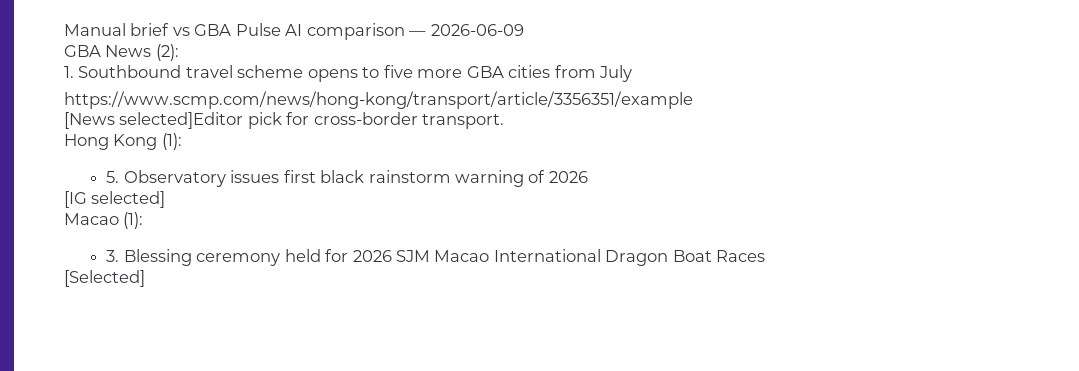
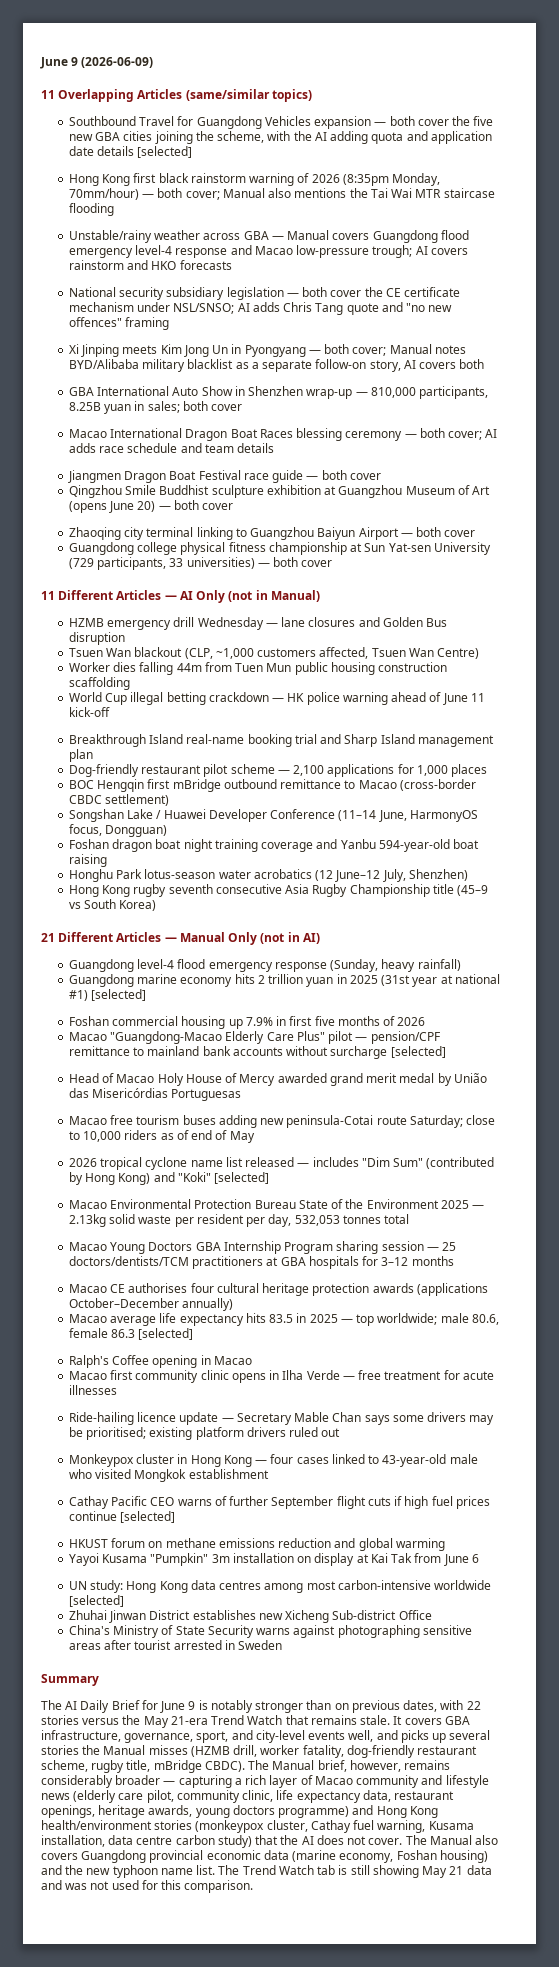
[64,23,524,40] [64,44,179,61] [64,65,633,82] [64,91,693,109] [64,112,505,129] [64,133,182,150] [106,170,280,187] Manual brief vs GBA Pulse AI comparison — 2026-06-09 // GBA News (2): // 1. Southbound travel scheme opens to five more GBA cities from July // https://www.scmp.com/news/hong-kong/transport/article/3356351/example // [News selected]Editor pick for cross-border transport. // Hong Kong (1): // 5. Observatory issues -> [40,57,154,69] [41,89,312,102] [68,116,494,129] [68,131,492,144] [68,146,193,158] [68,174,131,186] June 9 (2026-06-09) // 11 Overlapping Articles (same/similar topics) // Southbound Travel for Guangdong Vehicles expansion — both cover the five new GBA cities joining the scheme, with the AI adding quota and application date details [selected] // Hong Kong
[64,191,166,208] [64,212,144,229] [106,249,430,266] // [IG selected] // Macao (1): // 3. Blessing ceremony held for 2026 SJM -> [342,173,441,186] [68,188,495,200] [68,203,114,216] [68,230,469,243] [68,245,468,258] [68,260,232,270] [68,287,461,300] [68,302,453,315] [68,317,170,330] [68,344,466,357] [68,359,485,372] [68,386,489,399] [68,401,243,414] (8:35pm Monday, 70mm/hour) — both cover; Manual also mentions the Tai Wai MTR staircase flooding // Unstable/rainy weather across GBA — Manual covers Guangdong flood emergency level-4 response and Macao low-pressure trough; AI covers rainstorm and HKO forecasts // National security subsidiary legislation — both cover the CE certificate mechanism under NSL/SNSO; AI adds Chris Tang quote and "no new offences" framing // Xi Jinping meets Kim Jong Un in Pyongyang — both cover; Manual notes BYD/Alibaba military blacklist as a separate follow-on story, AI covers both // GBA International Auto Show in Shenzhen wrap-up — 810,000 participants, 8.25B yuan in sales; both cover //
[64,270,145,287] // [Selected] -> [296,428,498,441] [68,443,275,453] [67,470,381,483] [68,485,491,498] [68,500,234,513] [68,527,476,540] [68,542,491,555] [68,557,333,570] [41,590,320,603] [68,617,448,630] [68,632,125,645] [68,647,480,659] [68,662,448,675] [68,677,130,690] [68,692,485,705] [68,707,110,717] [68,734,494,747] [68,749,93,762] [68,764,488,777] [68,779,476,792] [68,794,170,806] [68,809,478,822] [68,824,168,837] [68,839,480,852] [68,854,107,867] [68,869,468,882] [68,884,489,897] [68,899,157,911] [41,932,320,945] [68,959,461,972] [68,974,500,987] [68,989,147,1001] [68,1016,426,1029] [68,1031,440,1044] [68,1046,446,1059] [68,1073,487,1086] [68,1088,242,1101] [68,1115,496,1128] [68,1130,255,1143] [68,1157,495,1170] [68,1172,270,1185] [68,1199,485,1209] [68,1214,410,1227] [68,1241,457,1254] [68,1256,454,1269] [68,1283,488,1296] [68,1298,234,1311] [68,1313,499,1326] [68,1328,194,1340] [68,1355,252,1368] [68,1370,494,1383] [68,1385,117,1395] [68,1412,495,1425] [68,1427,341,1440] [68,1454,478,1467] [68,1469,269,1482] [68,1496,490,1509] [68,1511,176,1523] [68,1538,445,1551] [68,1553,479,1566] [68,1580,492,1593] [68,1595,124,1607] [68,1610,432,1623] [68,1625,472,1638] [68,1640,283,1650] [41,1674,99,1686] [41,1700,481,1713] [41,1715,470,1728] [41,1730,491,1743] [41,1745,478,1758] [41,1760,451,1773] [41,1775,489,1788] [41,1790,455,1803] [41,1805,438,1818] [41,1820,474,1833] [41,1835,499,1848] [41,1850,488,1863] [41,1865,492,1878] [41,1880,254,1893] blessing ceremony — both cover; AI adds race schedule and team details // Jiangmen Dragon Boat Festival race guide — both cover // Qingzhou Smile Buddhist sculpture exhibition at Guangzhou Museum of Art (opens June 20) — both cover // Zhaoqing city terminal linking to Guangzhou Baiyun Airport — both cover // Guangdong college physical fitness championship at Sun Yat-sen University (729 participants, 33 universities) — both cover // 11 Different Articles — AI Only (not in Manual) // HZMB emergency drill Wednesday — lane closures and Golden Bus disruption // Tsuen Wan blackout (CLP, ~1,000 customers affected, Tsuen Wan Centre) // Worker dies falling 44m from Tuen Mun public housing construction scaffolding // World Cup illegal betting crackdown — HK police warning ahead of June 11 kick-off // Breakthrough Island real-name booking trial and Sharp Island management plan // Dog-friendly restaurant pilot scheme — 2,100 applications for 1,000 places // BOC Hengqin first mBridge outbound remittance to Macao (cross-border CBDC settlement) // Songshan Lake / Huawei Developer Conference (11–14 June, HarmonyOS focus, Dongguan) // Foshan dragon boat night training coverage and Yanbu 594-year-old boat raising // Honghu Park lotus-season water acrobatics (12 June–12 July, Shenzhen) // Hong Kong rugby seventh consecutive Asia Rugby Championship title (45–9 vs South Korea) // 21 Different Articles — Manual Only (not in AI) // Guangdong level-4 flood emergency response (Sunday, heavy rainfall) // Guangdong marine economy hits 2 trillion yuan in 2025 (31st year at national #1) [selected] // Foshan commercial housing up 7.9% in first five months of 2026 // Macao "Guangdong-Macao Elderly Care Plus" pilot — pension/CPF remittance to mainland bank accounts without surcharge [selected] // Head of Macao Holy House of Mercy awarded grand merit medal by União das Misericórdias Portuguesas // Macao free tourism buses adding new peninsula-Cotai route Saturday; close to 10,000 riders as of end of May // 2026 tropical cyclone name list released — includes "Dim Sum" (contributed by Hong Kong) and "Koki" [selected] // Macao Environmental Protection Bureau State of the Environment 2025 — 2.13kg solid waste per resident per day, 532,053 tonnes total // Macao Young Doctors GBA Internship Program sharing session — 25 doctors/dentists/TCM practitioners at GBA hospitals for 3–12 months // Macao CE authorises four cultural heritage protection awards (applications October–December annually) // Macao average life expectancy hits 83.5 in 2025 — top worldwide; male 80.6, female 86.3 [selected] // Ralph's Coffee opening in Macao // Macao first community clinic opens in Ilha Verde — free treatment for acute illnesses // Ride-hailing licence update — Secretary Mable Chan says some drivers may be prioritised; existing platform drivers ruled out // Monkeypox cluster in Hong Kong — four cases linked to 43-year-old male who visited Mongkok establishment // Cathay Pacific CEO warns of further September flight cuts if high fuel prices continue [selected] // HKUST forum on methane emissions reduction and global warming // Yayoi Kusama "Pumpkin" 3m installation on display at Kai Tak from June 6 // UN study: Hong Kong data centres among most carbon-intensive worldwide [selected] // Zhuhai Jinwan District establishes new Xicheng Sub-district Office // China's Ministry of State Security warns against photographing sensitive areas after tourist arrested in Sweden // Summary // The AI Daily Brief for June 9 is notably stronger than on previous dates, with 22 stories versus the May 21-era Trend Watch that remains stale. It covers GBA infrastructure, governance, sport, and city-level events well, and picks up several stories the Manual misses (HZMB drill, worker fatality, dog-friendly restaurant scheme, rugby title, mBridge CBDC). The Manual brief, however, remains considerably broader — capturing a rich layer of Macao community and lifestyle news (elderly care pilot, community clinic, life expectancy data, restaurant openings, heritage awards, young doctors programme) and Hong Kong health/environment stories (monkeypox cluster, Cathay fuel warning, Kusama installation, data centre carbon study) that the AI does not cover. The Manual also covers Guangdong provincial economic data (marine economy, Foshan housing) and the new typhoon name list. The Trend Watch tab is still showing May 21 data and was not used for this comparison.

